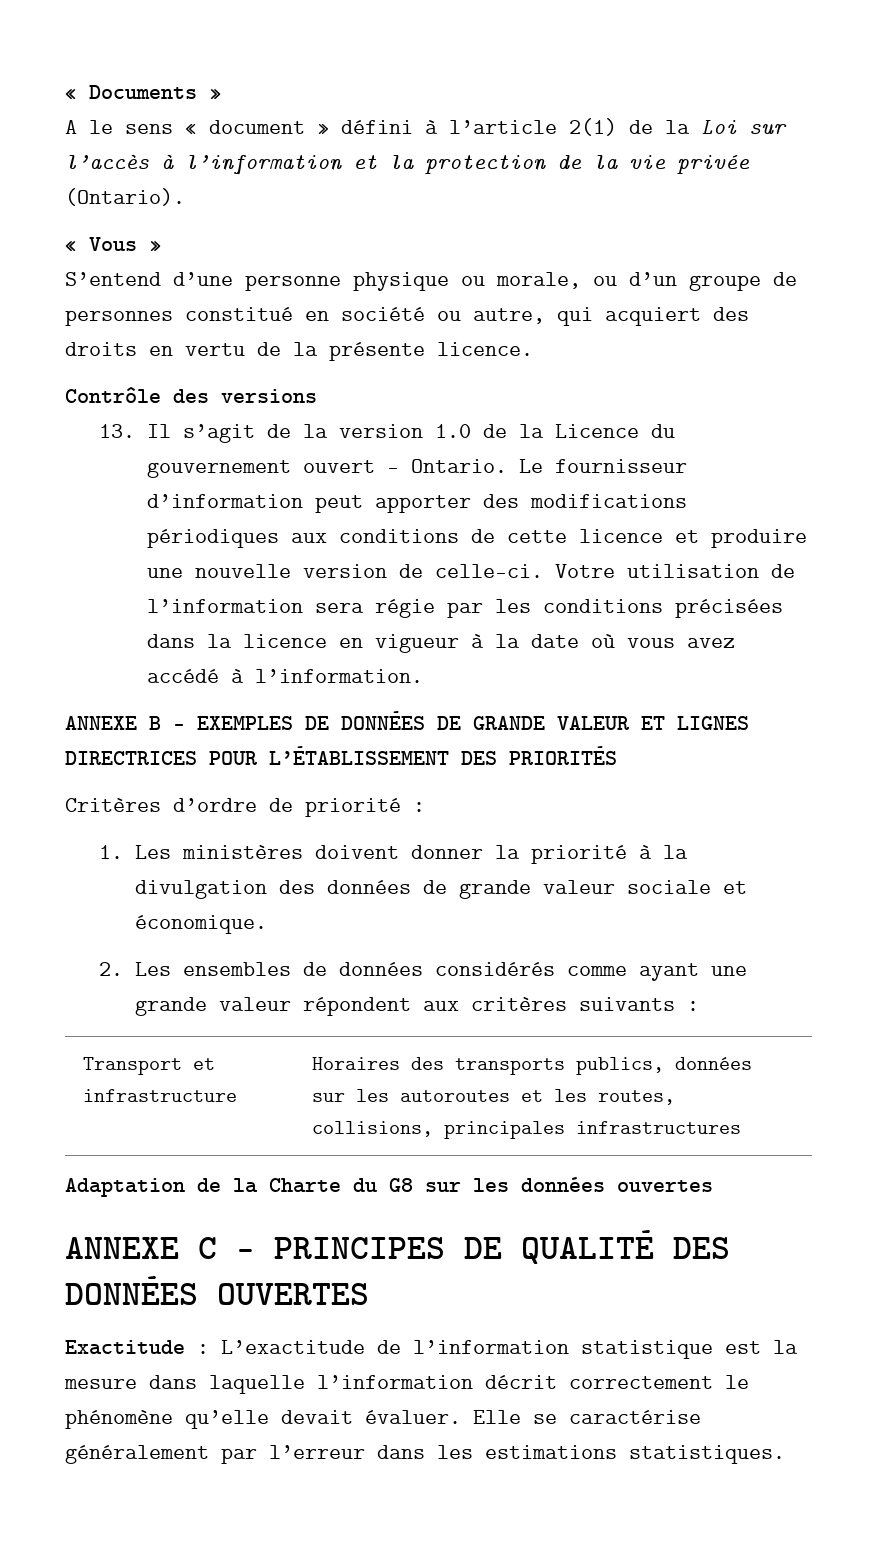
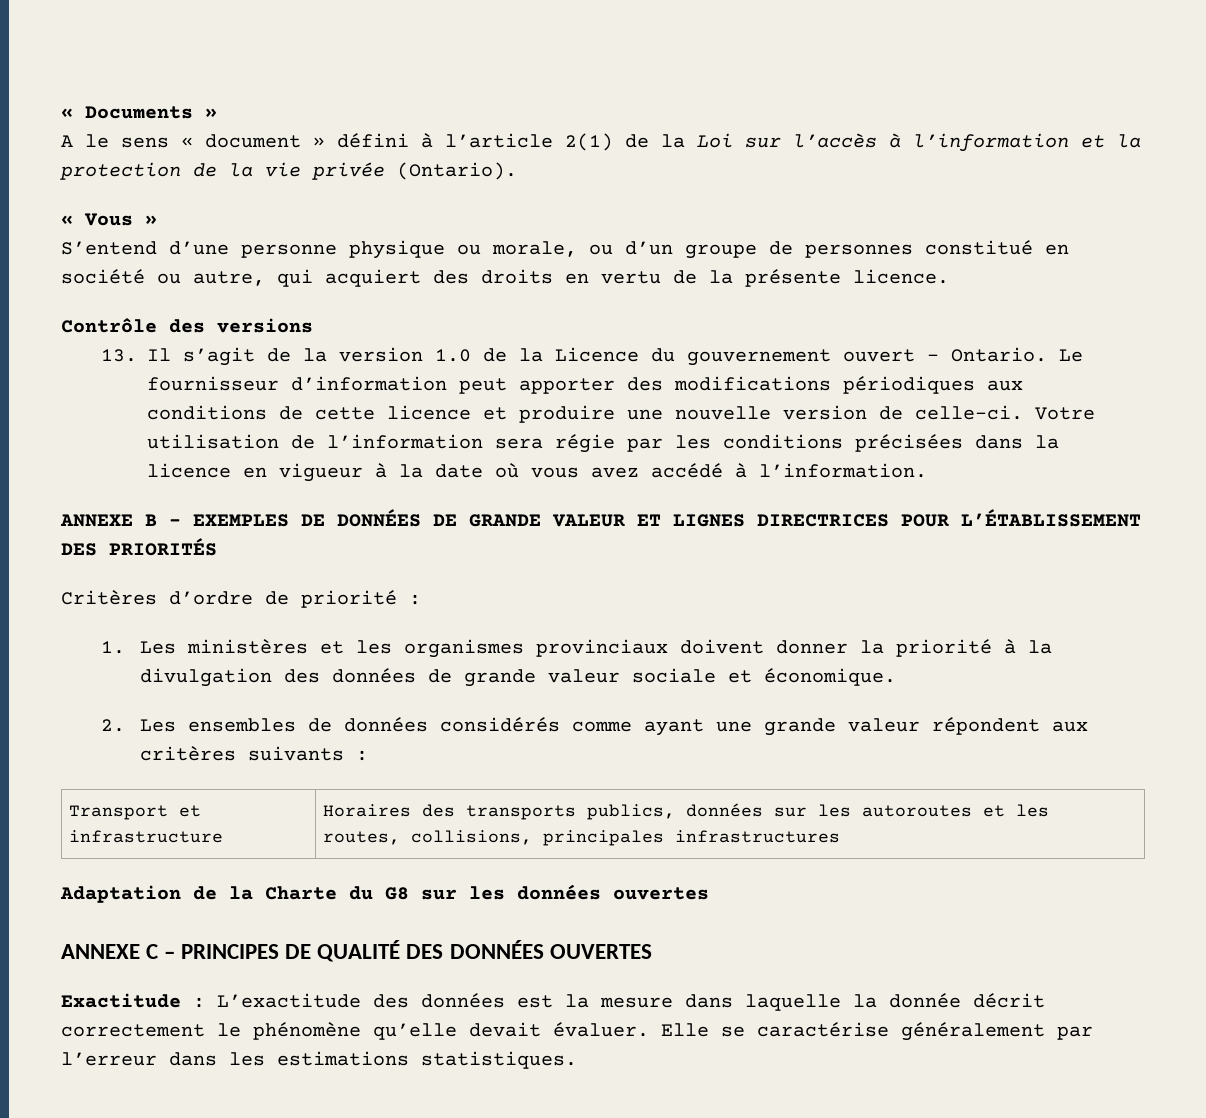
(303, 852) none -> [320,639,669,658] et les organismes provinciaux
[377,1340,713,1359] de l’information statistique -> [373,993,505,1008] des données
[317,1375,473,1389] l’information -> [853,993,961,1008] la donnée

